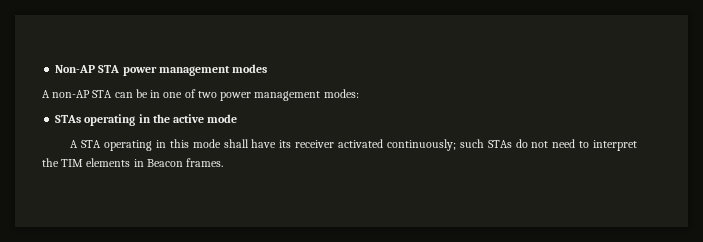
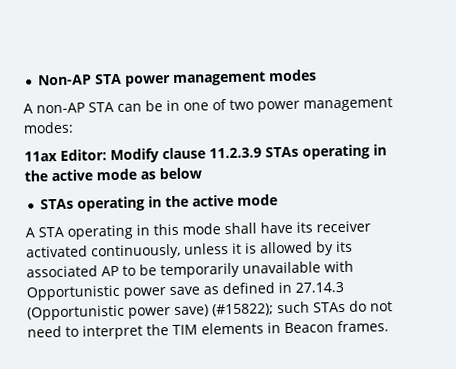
(359, 93) none -> [24,144,387,164] [24,167,202,182] // 11ax Editor: Modify clause 11.2.3.9 STAs operating in the active mode as below
[386,139,456,151] continuously; -> [91,240,353,260] [26,260,354,279] [26,281,344,301] [27,303,274,321] continuously, unless it is allowed by its associated AP to be temporarily unavailable with Opportunistic power save as defined in 27.14.3 (Opportunistic power save) (#15822);

